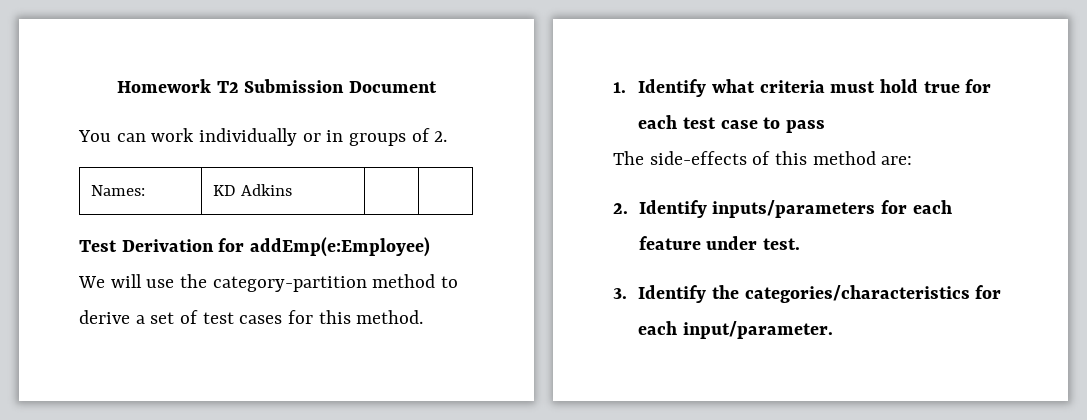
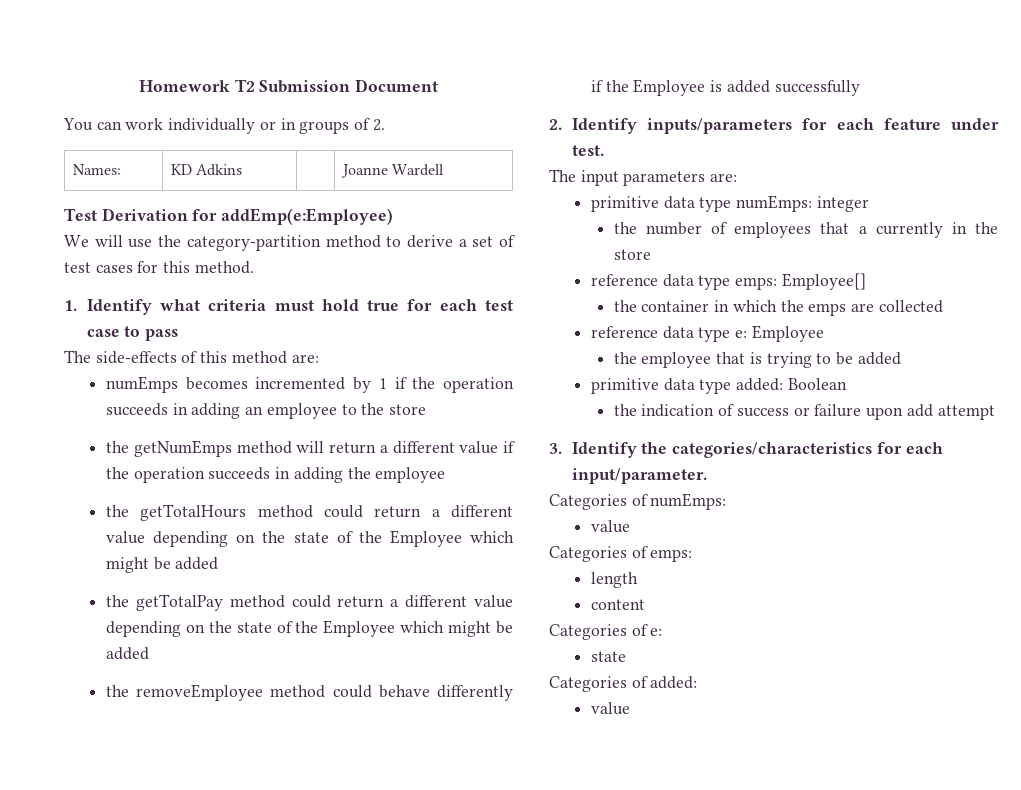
(293, 190) none -> [340,164,445,178] Joanne Wardell
(913, 160) none -> [105,376,514,393] [105,403,427,419] [105,440,515,457] [105,467,446,483] [105,504,513,521] [105,530,514,547] [105,557,219,573] [105,594,513,611] [105,620,513,637] [105,647,149,660] [105,684,513,701] [590,79,860,96] // numEmps becomes incremented by 1 if the operation succeeds in adding an employee to the store // the getNumEmps method will return a different value if the operation succeeds in adding the employee // the getTotalHours method could return a different value depending on the state of the Employee which might be added // the getTotalPay method could return a different value depending on the state of the Employee which might be added // the removeEmployee method could behave differently if the Employee is added successfully
(800, 244) none -> [549,169,738,186] [590,195,869,212] [613,222,998,238] [613,249,651,260] [590,273,866,290] [613,300,943,316] [590,325,824,342] [613,352,901,368] [590,378,847,394] [613,404,995,420] // The input parameters are: // primitive data type numEmps: integer // the number of employees that a currently in the store // reference data type emps: Employee[] // the container in which the emps are collected // reference data type e: Employee // the employee that is trying to be added // primitive data type added: Boolean // the indication of success or failure upon add attempt
(833, 330) none -> [549,493,727,510] [590,520,630,533] [549,546,693,562] [590,572,638,588] [590,599,645,610] [549,624,663,640] [590,651,626,662] [549,676,698,692] [590,702,630,715] // Categories of numEmps: // value // Categories of emps: // length // content // Categories of e: // state // Categories of added: // value

